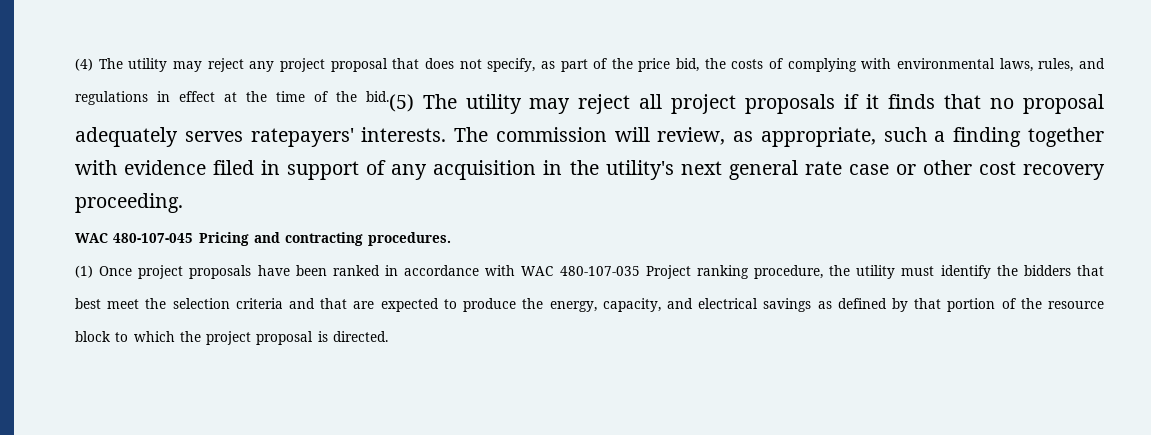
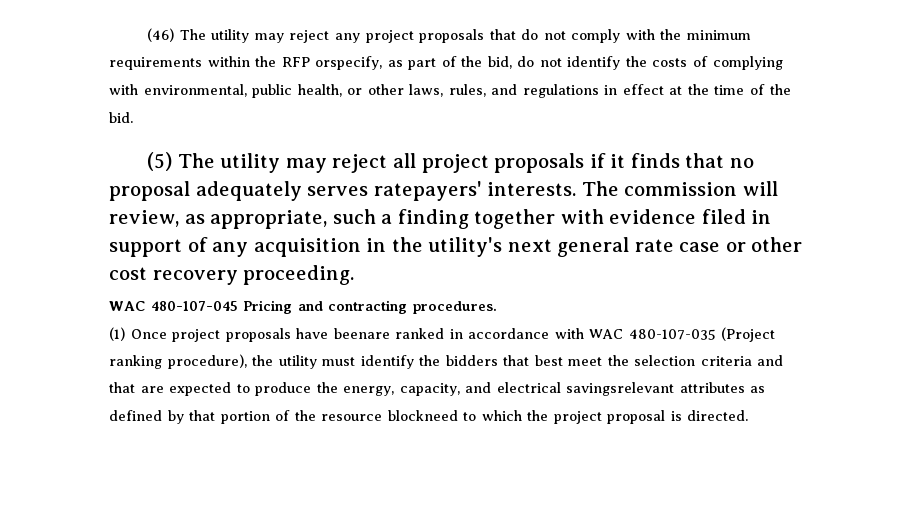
[75,58,93,71] (4) -> [147,28,175,42] (46)
[330,58,700,72] proposal that does not specify, as part of the price bid, -> [419,29,751,43] [109,56,621,70] proposals that do not comply with the minimum requirements within the RFP orspecify, as part of the bid, do not identify
[897,58,996,69] environmental -> [143,84,404,98] environmental, public health, or other
[365,91,414,112] bid.(5) -> [109,112,133,123] [147,152,173,171] bid. // (5)
[295,265,327,276] been -> [333,328,390,339] beenare
[645,265,823,279] Project ranking procedure, -> [721,327,776,342] [109,354,247,369] (Project ranking procedure),
[763,298,812,312] savings -> [566,382,745,396] savingsrelevant attributes
[75,331,110,342] block -> [387,410,458,421] blockneed

